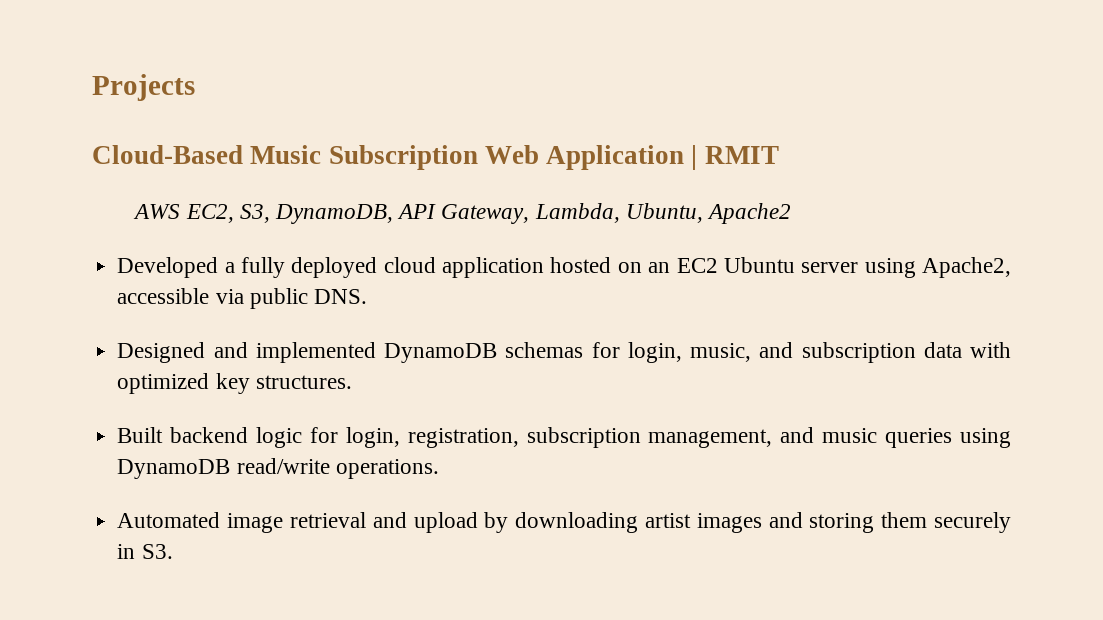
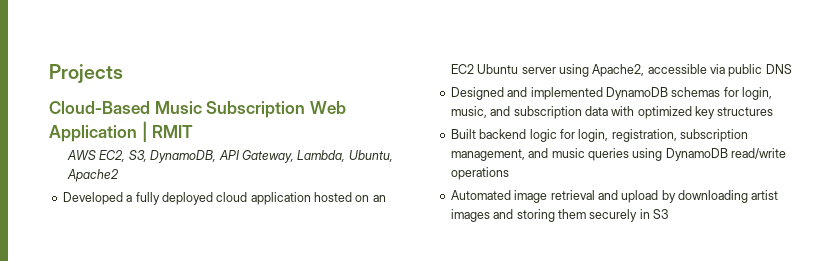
[313,289,367,304] DNS. -> [765,64,792,74] DNS
[255,375,352,389] structures. -> [717,107,774,116] structures
[335,459,439,479] operations. -> [450,167,509,180] operations
[141,544,173,559] S3. -> [653,209,668,219] S3

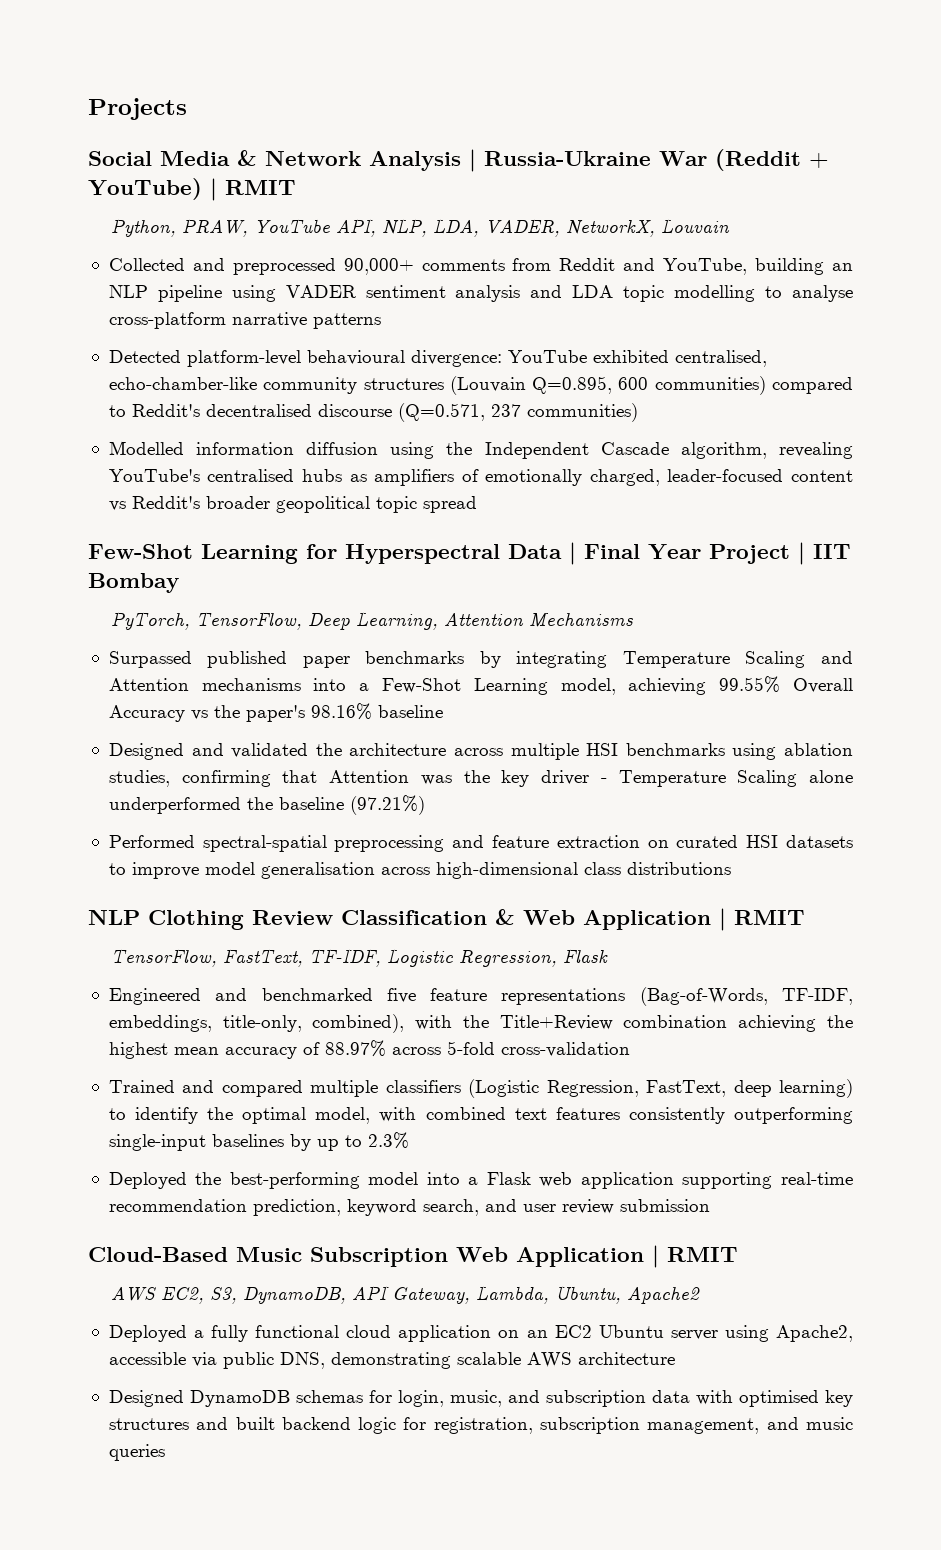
(123, 73) none -> [88,149,829,172] [88,178,296,201] [111,219,731,237] [108,258,853,275] [108,285,853,302] [108,312,381,329] [108,350,767,367] [108,376,853,395] [108,403,638,422] [108,441,854,459] [108,469,854,486] [108,496,477,513] [88,542,851,565] [88,573,179,593] [111,612,634,630] [108,651,854,668] [108,676,853,695] [108,703,443,722] [108,743,854,760] [108,770,854,787] [108,795,425,815] [108,835,853,852] [108,862,731,879] [88,908,805,931] [111,949,609,967] [108,987,853,1006] [108,1014,854,1033] [108,1040,630,1059] [108,1079,853,1098] [108,1107,854,1124] [108,1132,409,1151] [108,1172,853,1189] [108,1199,710,1216] // Social Media & Network Analysis | Russia-Ukraine War (Reddit + YouTube) | RMIT // Python, PRAW, YouTube API, NLP, LDA, VADER, NetworkX, Louvain // Collected and preprocessed 90,000+ comments from Reddit and YouTube, building an NLP pipeline using VADER sentiment analysis and LDA topic modelling to analyse cross-platform narrative patterns // Detected platform-level behavioural divergence: YouTube exhibited centralised, echo-chamber-like community structures (Louvain Q=0.895, 600 communities) compared to Reddit's decentralised discourse (Q=0.571, 237 communities) // Modelled information diffusion using the Independent Cascade algorithm, revealing YouTube's centralised hubs as amplifiers of emotionally charged, leader-focused content vs Reddit's broader geopolitical topic spread // Few-Shot Learning for Hyperspectral Data | Final Year Project | IIT Bombay // PyTorch, TensorFlow, Deep Learning, Attention Mechanisms // Surpassed published paper benchmarks by integrating Temperature Scaling and Attention mechanisms into a Few-Shot Learning model, achieving 99.55% Overall Accuracy vs the paper's 98.16% baseline // Designed and validated the architecture across multiple HSI benchmarks using ablation studies, confirming that Attention was the key driver - Temperature Scaling alone underperformed the baseline (97.21%) // Performed spectral-spatial preprocessing and feature extraction on curated HSI datasets to improve model generalisation across high-dimensional class distributions // NLP Clothing Review Classification & Web Application | RMIT // TensorFlow, FastText, TF-IDF, Logistic Regression, Flask // Engineered and benchmarked five feature representations (Bag-of-Words, TF-IDF, embeddings, title-only, combined), with the Title+Review combination achieving the highest mean accuracy of 88.97% across 5-fold cross-validation // Trained and compared multiple classifiers (Logistic Regression, FastText, deep learning) to identify the optimal model, with combined text features consistently outperforming single-input baselines by up to 2.3% // Deployed the best-performing model into a Flask web application supporting real-time recommendation prediction, keyword search, and user review submission
[62,192,123,205] Developed -> [108,1325,187,1342] Deployed
[161,192,213,205] deployed -> [255,1325,340,1338] functional
[314,192,352,202] hosted -> (492, 1333) none
[765,64,792,74] [450,87,603,100] DNS // Designed and implemented -> [279,1352,675,1369] [108,1390,184,1407] DNS, demonstrating scalable AWS architecture // Designed
[637,106,692,119] optimized -> [738,1390,819,1407] optimised
[450,129,476,139] // Built -> [196,1417,275,1430] and built
[578,129,609,142] login, -> (427, 1423) none
[632,148,786,161] [450,167,509,180] [450,190,779,203] [450,209,668,222] using DynamoDB read/write operations // Automated image retrieval and upload by downloading artist images and storing them securely in S3 -> (165, 1452) none

